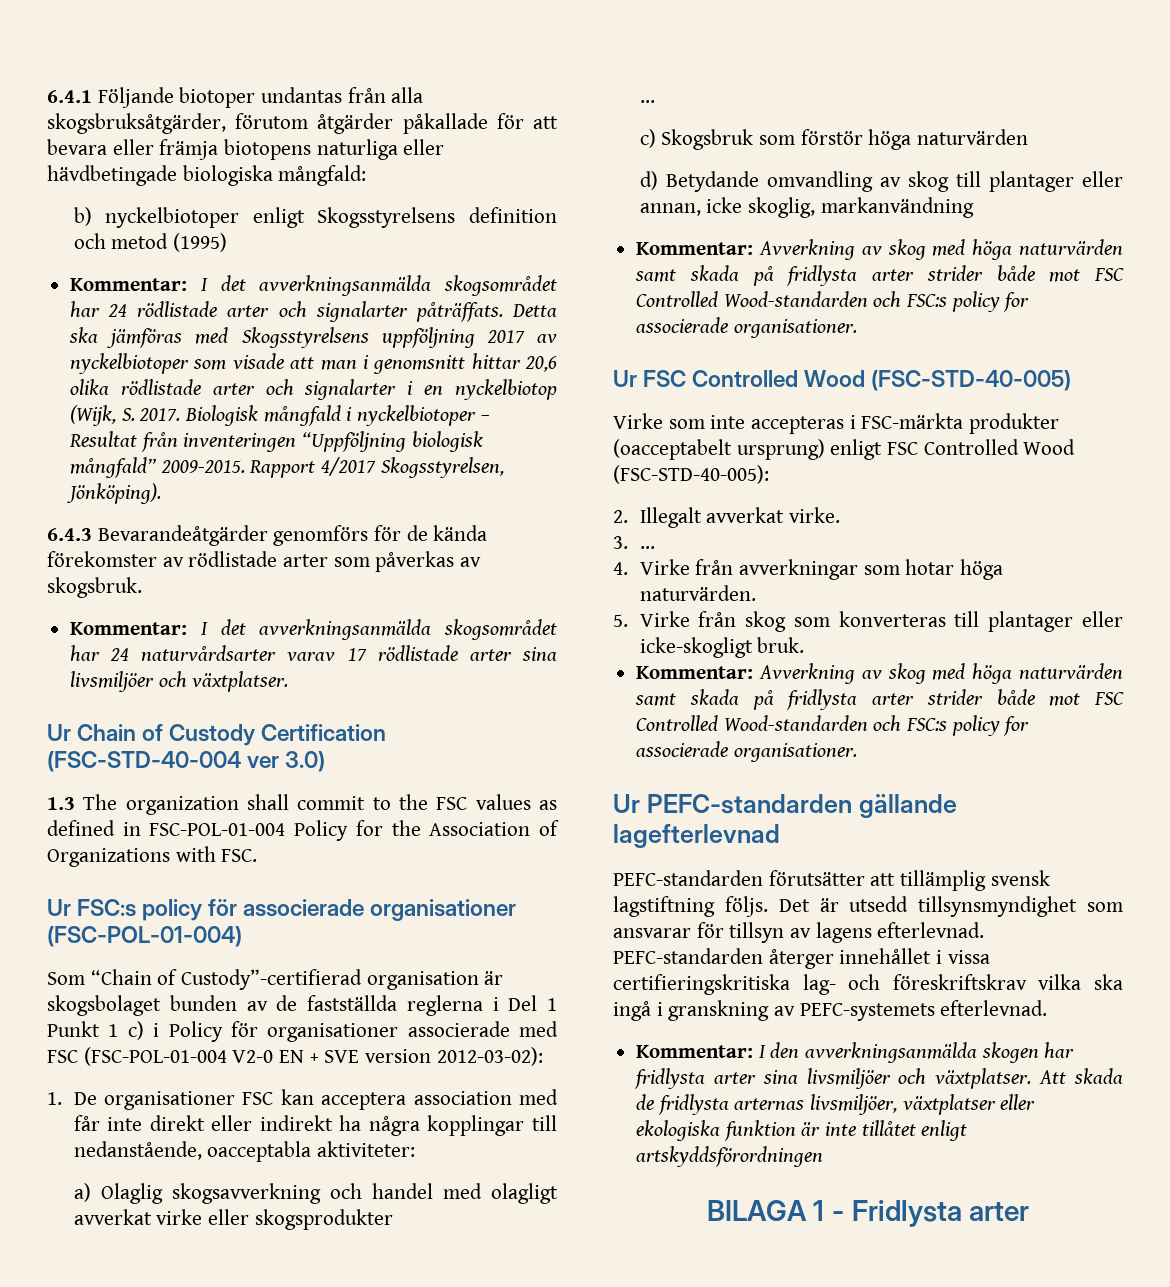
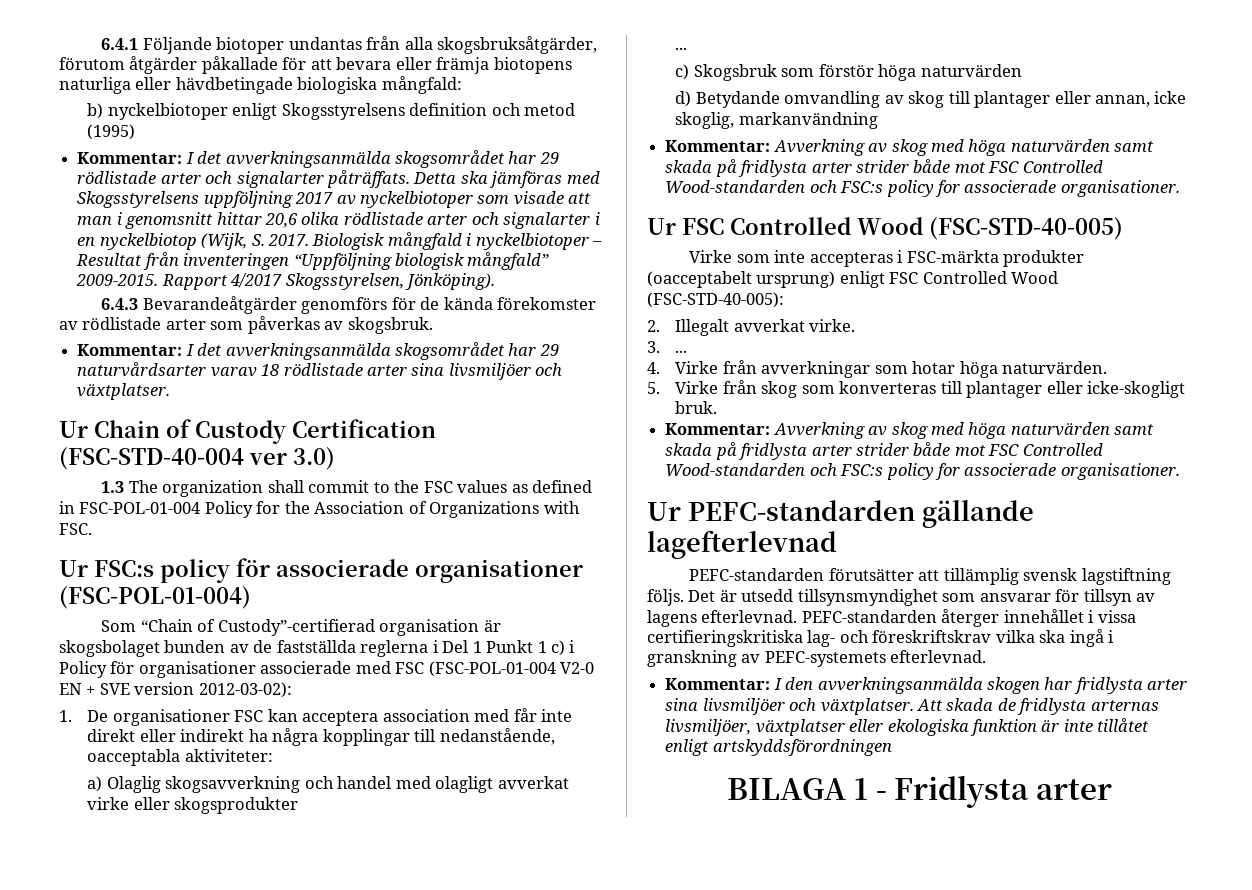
[108,304,128,317] 24 -> [539,152,559,164] 29
[110,648,130,661] 24 -> [539,344,559,356] 29
[347,648,367,661] 17 -> [261,364,280,376] 18

